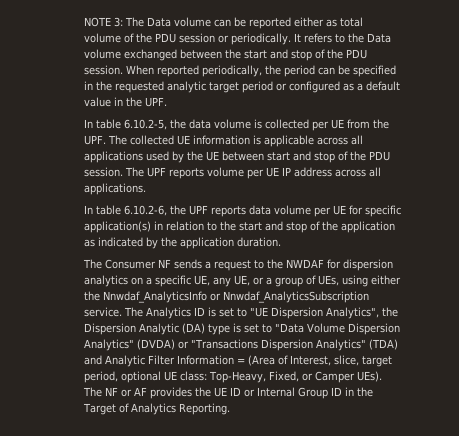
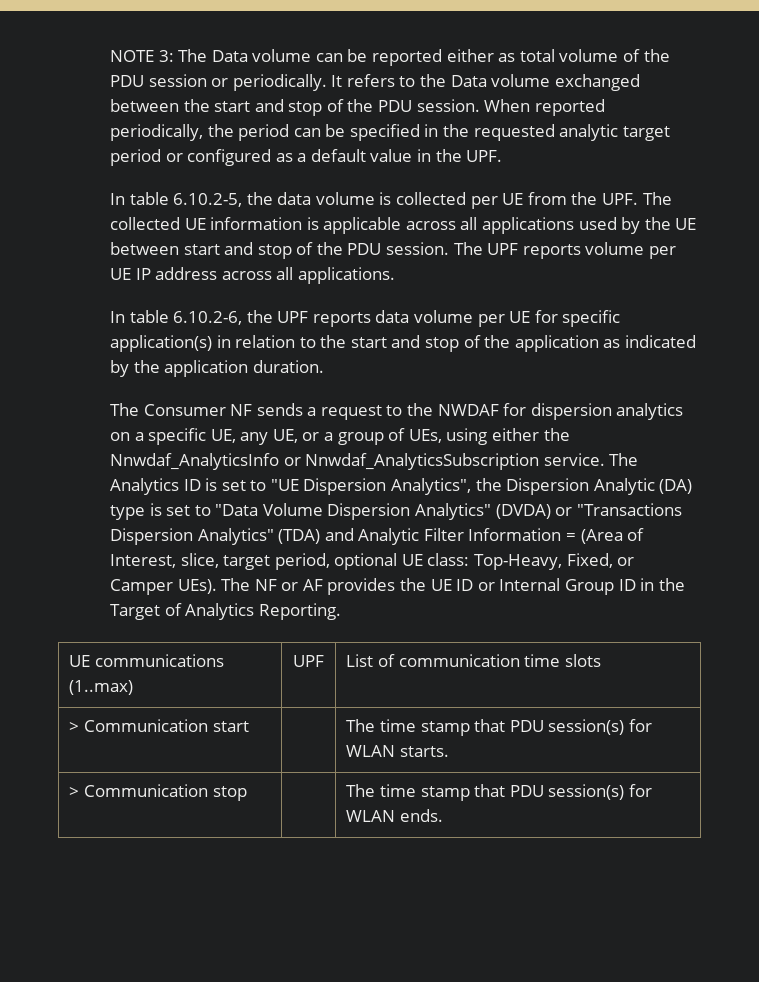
(230, 409) none -> [69,654,224,667] [69,680,134,695] [293,655,324,667] [346,654,601,667] [69,719,249,732] [346,719,652,736] [346,745,449,757] [69,784,247,801] [346,784,652,801] [346,809,443,822] // UE communications (1..max) | UPF | List of communication time slots // > Communication start | | The time stamp that PDU session(s) for WLAN starts. // > Communication stop | | The time stamp that PDU session(s) for WLAN ends.

